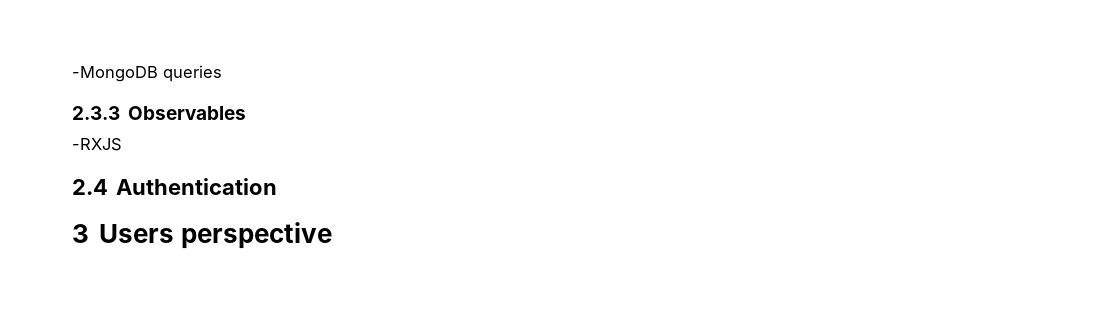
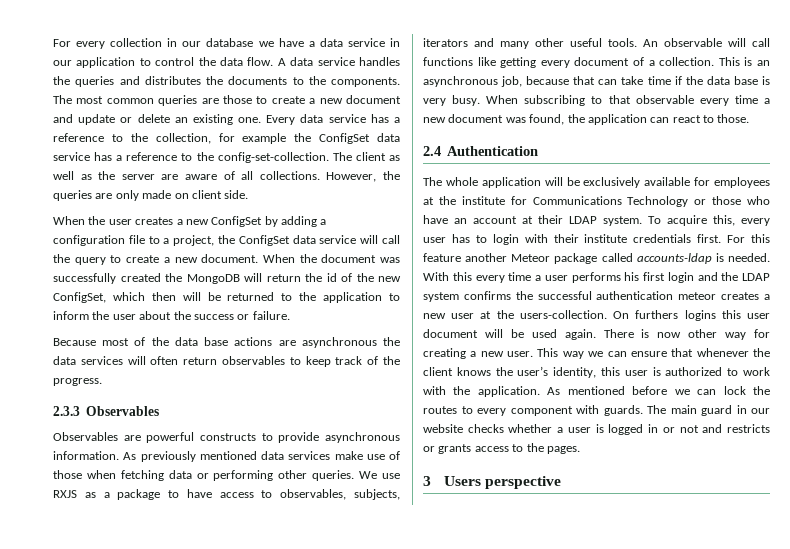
[72,65,222,82] [72,106,247,120] [72,138,122,151] [72,178,278,195] -MongoDB queries // 2.3.3 Observables // -RXJS // 2.4 Authentication -> [53,38,400,49] [53,57,400,68] [53,76,400,87] [53,95,401,106] [53,114,401,125] [53,133,400,144] [53,152,400,163] [53,171,400,182] [53,190,249,201] [53,216,327,227] [53,235,401,246] [53,254,400,265] [53,273,401,284] [53,292,400,303] [53,311,290,320] [53,337,401,348] [53,356,401,367] [53,378,102,386] [53,406,160,416] [53,432,400,443] [53,451,400,462] [53,470,401,481] [53,489,400,500] [423,38,770,49] [423,57,770,68] [423,76,770,87] [423,95,770,106] [423,114,750,125] [423,146,539,156] [423,177,770,188] [423,196,770,207] [423,215,770,226] [423,234,770,245] [423,253,770,264] [423,272,770,283] [423,291,770,302] [423,310,770,321] [423,329,770,340] [423,348,770,359] [423,366,770,378] [423,386,770,397] [423,405,770,416] [423,424,770,435] [423,443,580,454] For every collection in our database we have a data service in our application to control the data flow. A data service handles the queries and distributes the documents to the components. The most common queries are those to create a new document and update or delete an existing one. Every data service has a reference to the collection, for example the ConfigSet data service has a reference to the config-set-collection. The client as well as the server are aware of all collections. However, the queries are only made on client side. // When the user creates a new ConfigSet by adding a configuration file to a project, the ConfigSet data service will call the query to create a new document. When the document was successfully created the MongoDB will return the id of the new ConfigSet, which then will be returned to the application to inform the user about the success or failure. // Because most of the data base actions are asynchronous the data services will often return observables to keep track of the progress. // 2.3.3 Observables // Observables are powerful constructs to provide asynchronous information. As previously mentioned data services make use of those when fetching data or performing other queries. We use RXJS as a package to have access to observables, subjects, iterators and many other useful tools. An observable will call functions like getting every document of a collection. This is an asynchronous job, because that can take time if the data base is very busy. When subscribing to that observable every time a new document was found, the application can react to those. // 2.4 Authentication // The whole application will be exclusively available for employees at the institute for Communications Technology or those who have an account at their LDAP system. To acquire this, every user has to login with their institute credentials first. For this feature another Meteor package called accounts-ldap is needed. With this every time a user performs his first login and the LDAP system confirms the successful authentication meteor creates a new user at the users-collection. On furthers logins this user document will be used again. There is now other way for creating a new user. This way we can ensure that whenever the client knows the user’s identity, this user is authorized to work with the application. As mentioned before we can lock the routes to every component with guards. The main guard in our website checks whether a user is logged in or not and restricts or grants access to the pages.

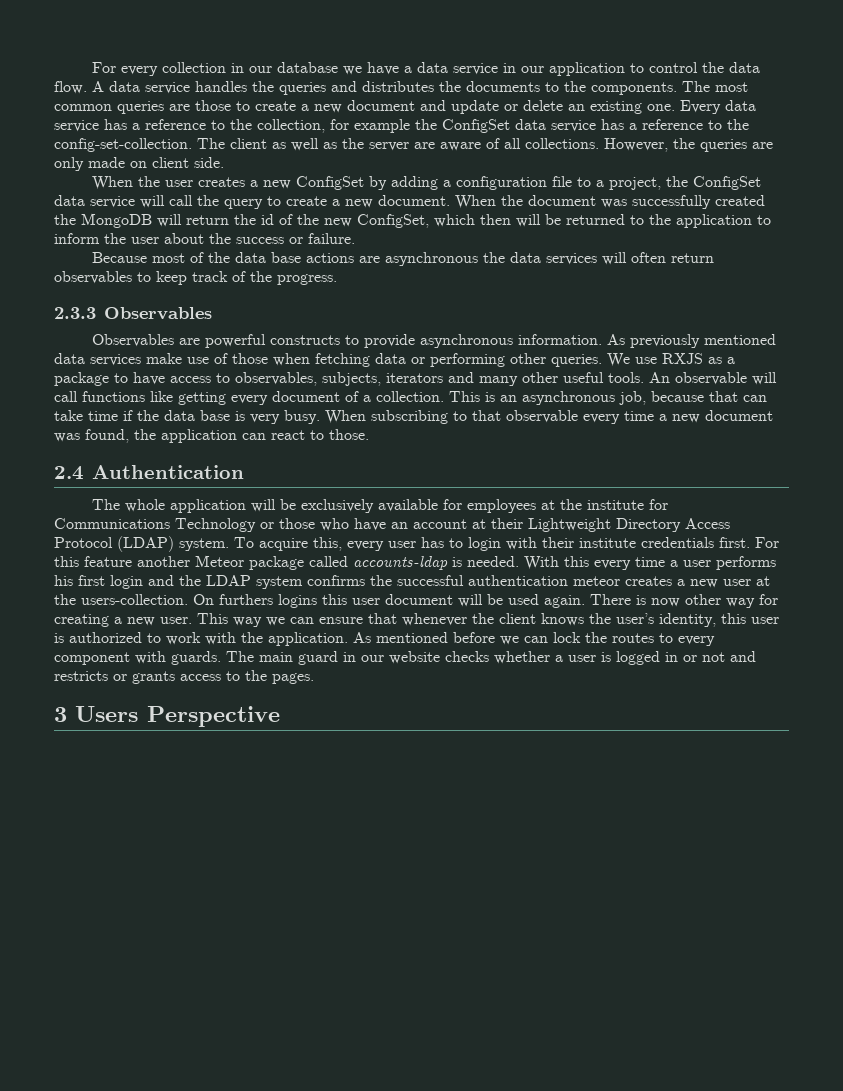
[569,216,597,224] LDAP -> [528,518,730,532] [54,536,174,552] Lightweight Directory Access Protocol (LDAP)
[485,476,562,489] perspective -> [147,706,281,727] Perspective

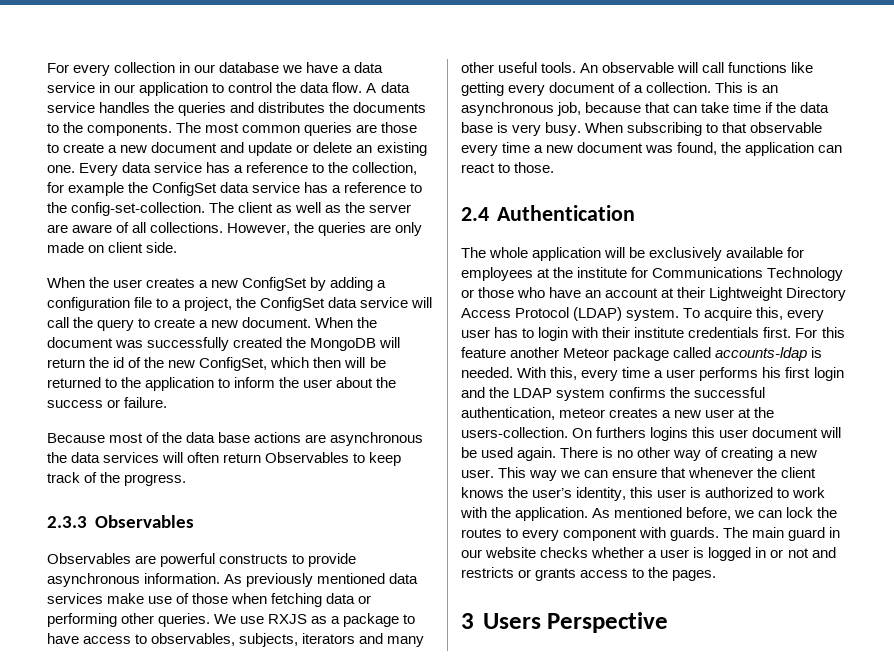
[54,271,132,284] observables -> [265,452,350,463] Observables
[564,556,589,567] this -> [550,367,578,380] this,
[468,575,568,586] authentication -> [461,407,555,420] authentication,
[651,598,680,607] now -> [617,450,634,458] no
[759,594,778,605] for -> [705,447,719,458] of
[453,632,495,643] before -> [686,507,732,520] before,

